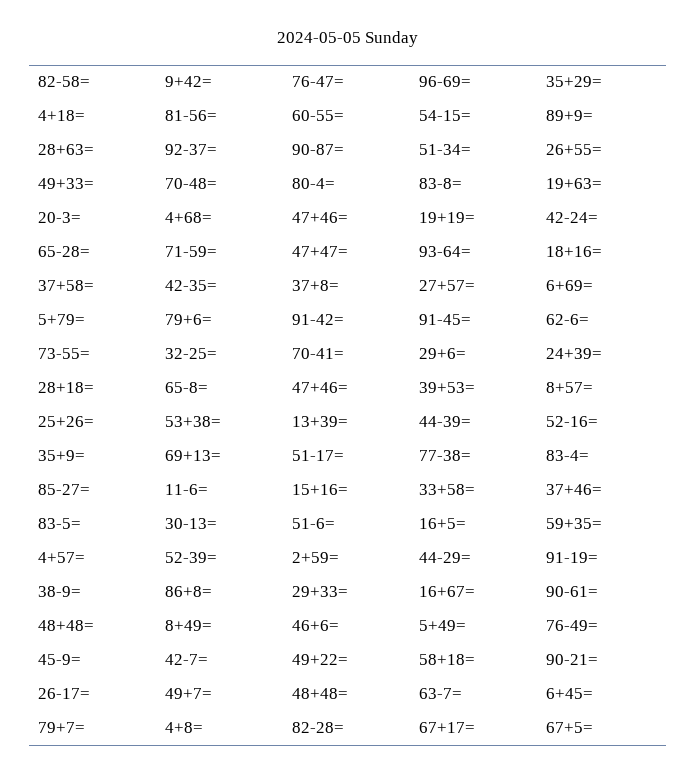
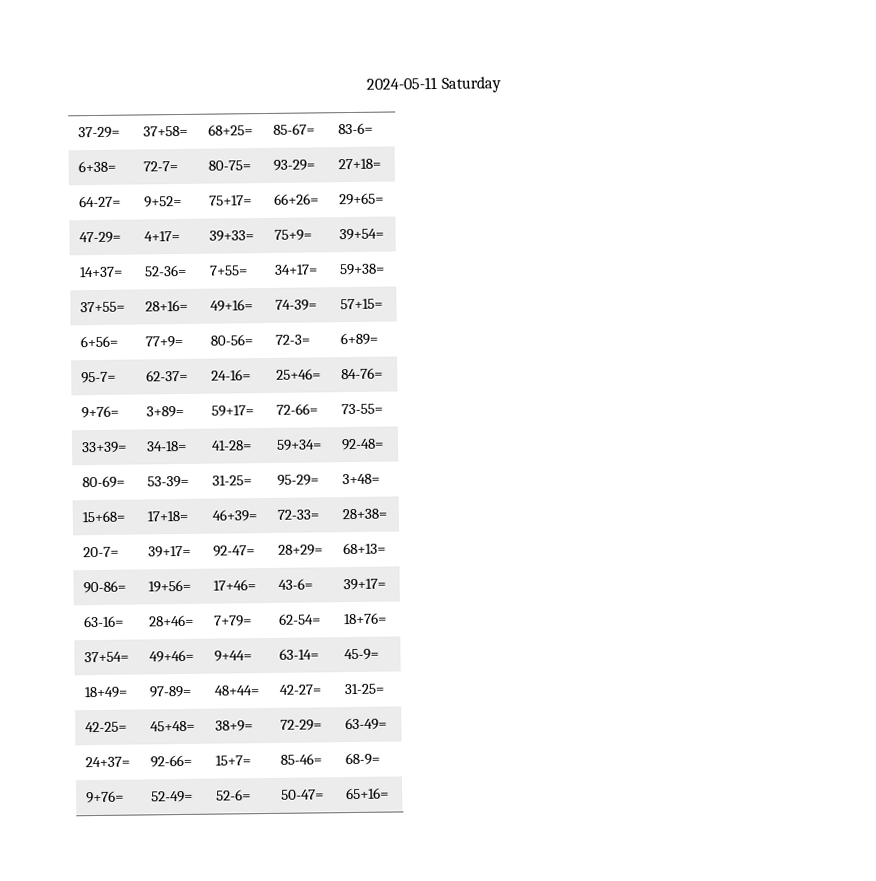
[276,31,419,47] [38,76,91,87] [165,76,213,87] [292,76,345,87] [419,76,472,87] [546,76,603,87] [38,110,86,121] [165,110,218,121] [292,110,345,121] [419,110,472,121] [546,110,594,121] [38,144,95,155] [165,144,218,155] [292,144,345,155] [419,144,472,155] [546,144,603,155] [38,178,95,189] [165,178,218,189] [292,178,336,189] [419,178,463,189] [546,178,603,189] [38,212,82,223] [165,212,213,223] [292,212,349,223] [419,212,476,223] [546,212,599,223] [38,246,91,257] [165,246,218,257] [292,246,349,257] [419,246,472,257] [546,246,603,257] [38,280,95,291] [165,280,218,291] [292,280,340,291] [419,280,476,291] [546,280,594,291] [38,314,86,325] [165,314,213,325] [292,314,345,325] [419,314,472,325] [546,314,590,325] [38,348,91,359] [165,348,218,359] [292,348,345,359] [419,348,467,359] [546,348,603,359] [38,382,95,393] [165,382,209,393] [292,382,349,393] [419,382,476,393] [546,382,594,393] [38,416,95,427] [165,416,222,427] [292,416,349,427] [419,416,472,427] [546,416,599,427] [38,450,86,461] [165,450,222,461] [292,450,345,461] [419,450,472,461] [546,450,590,461] [38,484,91,495] [165,484,209,495] [292,484,349,495] [419,484,476,495] [546,484,603,495] [38,518,82,529] [165,518,218,529] [292,518,336,529] [419,518,467,529] [546,518,603,529] [38,552,86,563] [165,552,218,563] [292,552,340,563] [419,552,472,563] [546,552,599,563] [38,586,82,597] [165,586,213,597] [292,586,349,597] [419,586,476,597] [546,586,599,597] [38,620,95,631] [165,620,213,631] [292,620,340,631] [419,620,467,631] [546,620,599,631] [38,654,82,665] [165,654,209,665] [292,654,349,665] [419,654,476,665] [546,654,599,665] [38,688,91,699] [165,688,213,699] [292,688,349,699] [419,688,463,699] [546,688,594,699] [38,722,86,733] [165,722,204,733] [292,722,345,733] [419,722,476,733] [546,722,594,733] 2024-05-05 Sunday // 82-58= | 9+42= | 76-47= | 96-69= | 35+29= // 4+18= | 81-56= | 60-55= | 54-15= | 89+9= // 28+63= | 92-37= | 90-87= | 51-34= | 26+55= // 49+33= | 70-48= | 80-4= | 83-8= | 19+63= // 20-3= | 4+68= | 47+46= | 19+19= | 42-24= // 65-28= | 71-59= | 47+47= | 93-64= | 18+16= // 37+58= | 42-35= | 37+8= | 27+57= | 6+69= // 5+79= | 79+6= | 91-42= | 91-45= | 62-6= // 73-55= | 32-25= | 70-41= | 29+6= | 24+39= // 28+18= | 65-8= | 47+46= | 39+53= | 8+57= // 25+26= | 53+38= | 13+39= | 44-39= | 52-16= // 35+9= | 69+13= | 51-17= | 77-38= | 83-4= // 85-27= | 11-6= | 15+16= | 33+58= | 37+46= // 83-5= | 30-13= | 51-6= | 16+5= | 59+35= // 4+57= | 52-39= | 2+59= | 44-29= | 91-19= // 38-9= | 86+8= | 29+33= | 16+67= | 90-61= // 48+48= | 8+49= | 46+6= | 5+49= | 76-49= // 45-9= | 42-7= | 49+22= | 58+18= | 90-21= // 26-17= | 49+7= | 48+48= | 63-7= | 6+45= // 79+7= | 4+8= | 82-28= | 67+17= | 67+5= -> [366,76,501,93] [78,126,121,139] [143,125,189,137] [208,124,254,136] [273,123,316,135] [338,122,374,135] [78,160,117,173] [143,161,179,172] [208,160,252,171] [273,159,316,171] [338,158,382,170] [79,195,122,208] [144,195,183,208] [209,195,253,206] [274,193,320,205] [339,192,385,206] [79,231,122,244] [144,230,181,242] [209,230,255,242] [274,229,313,241] [339,228,385,241] [79,266,124,278] [144,264,188,277] [209,265,249,276] [274,264,319,275] [339,263,386,276] [80,301,126,313] [145,299,189,312] [210,299,254,312] [275,299,318,311] [340,298,384,310] [80,335,119,348] [145,335,184,348] [210,334,254,346] [275,334,311,345] [340,332,379,346] [81,371,117,384] [146,369,189,382] [211,369,252,381] [276,368,322,380] [341,367,384,380] [81,405,120,419] [146,405,185,418] [211,405,255,417] [276,403,319,415] [341,403,384,415] [81,441,128,454] [146,440,188,452] [211,440,253,451] [276,439,323,451] [341,438,385,451] [82,475,126,489] [147,475,190,488] [212,475,253,486] [277,474,320,486] [342,473,381,485] [82,510,126,523] [147,510,189,522] [212,509,258,522] [277,509,320,520] [342,508,388,520] [83,546,120,558] [148,545,192,558] [213,545,256,557] [278,544,324,556] [343,542,387,555] [83,580,127,594] [148,579,192,593] [213,579,257,591] [278,578,314,590] [343,578,387,591] [84,615,125,628] [149,614,195,627] [214,615,253,627] [279,613,322,625] [344,612,388,625] [84,651,130,663] [149,649,195,663] [214,650,253,662] [279,648,320,660] [344,648,380,661] [84,686,128,699] [149,685,192,698] [214,685,260,696] [279,684,322,695] [344,683,385,695] [85,721,128,733] [150,720,196,732] [215,720,254,732] [280,719,323,731] [345,717,388,731] [85,756,131,768] [150,754,193,768] [215,755,252,766] [280,753,323,765] [345,752,381,766] [86,790,125,804] [151,790,194,803] [216,789,252,801] [281,789,325,800] [346,787,390,800] 2024-05-11 Saturday // 37-29= | 37+58= | 68+25= | 85-67= | 83-6= // 6+38= | 72-7= | 80-75= | 93-29= | 27+18= // 64-27= | 9+52= | 75+17= | 66+26= | 29+65= // 47-29= | 4+17= | 39+33= | 75+9= | 39+54= // 14+37= | 52-36= | 7+55= | 34+17= | 59+38= // 37+55= | 28+16= | 49+16= | 74-39= | 57+15= // 6+56= | 77+9= | 80-56= | 72-3= | 6+89= // 95-7= | 62-37= | 24-16= | 25+46= | 84-76= // 9+76= | 3+89= | 59+17= | 72-66= | 73-55= // 33+39= | 34-18= | 41-28= | 59+34= | 92-48= // 80-69= | 53-39= | 31-25= | 95-29= | 3+48= // 15+68= | 17+18= | 46+39= | 72-33= | 28+38= // 20-7= | 39+17= | 92-47= | 28+29= | 68+13= // 90-86= | 19+56= | 17+46= | 43-6= | 39+17= // 63-16= | 28+46= | 7+79= | 62-54= | 18+76= // 37+54= | 49+46= | 9+44= | 63-14= | 45-9= // 18+49= | 97-89= | 48+44= | 42-27= | 31-25= // 42-25= | 45+48= | 38+9= | 72-29= | 63-49= // 24+37= | 92-66= | 15+7= | 85-46= | 68-9= // 9+76= | 52-49= | 52-6= | 50-47= | 65+16=

